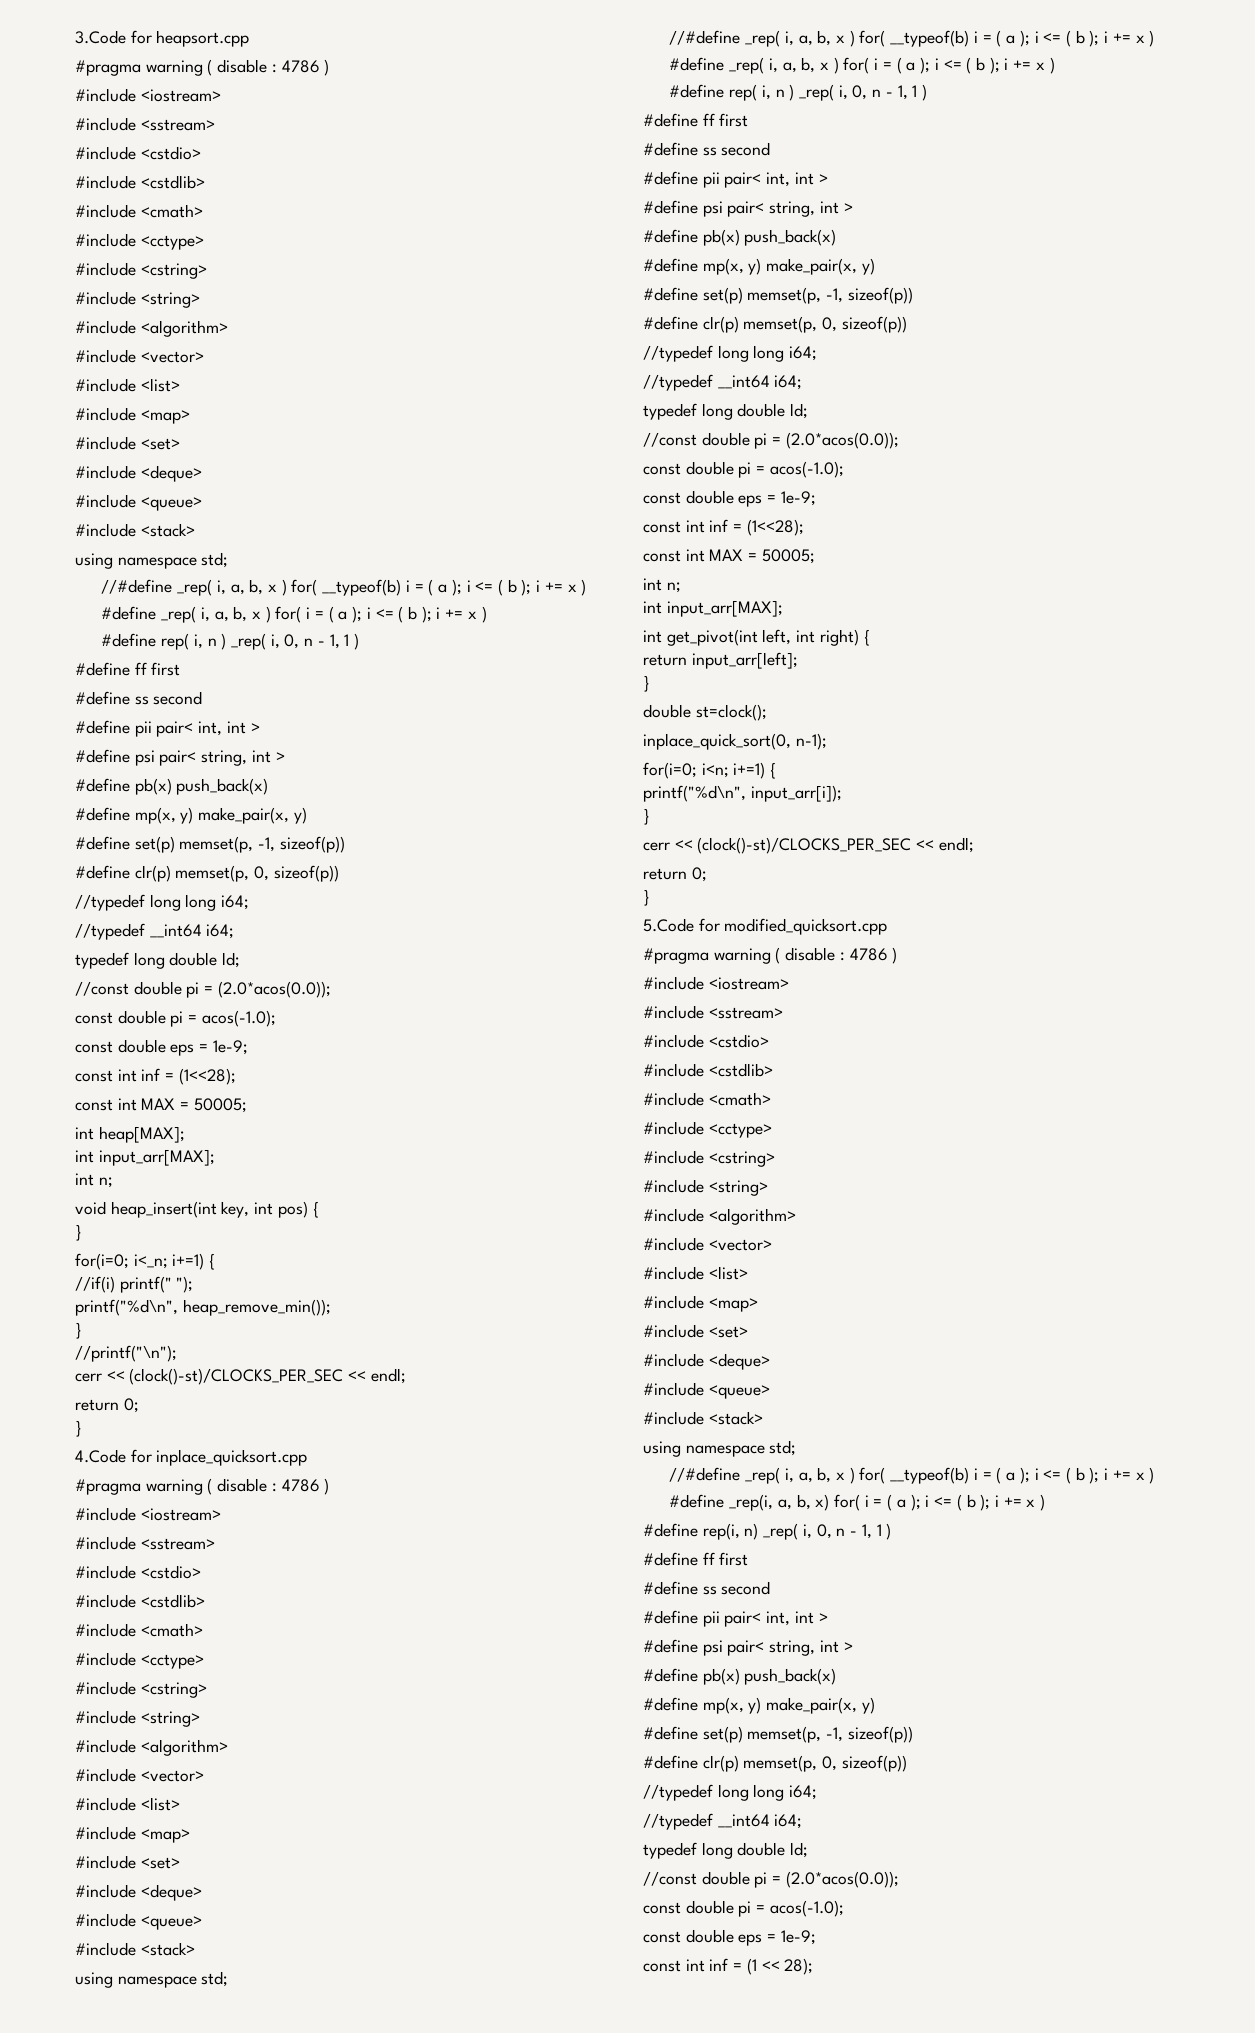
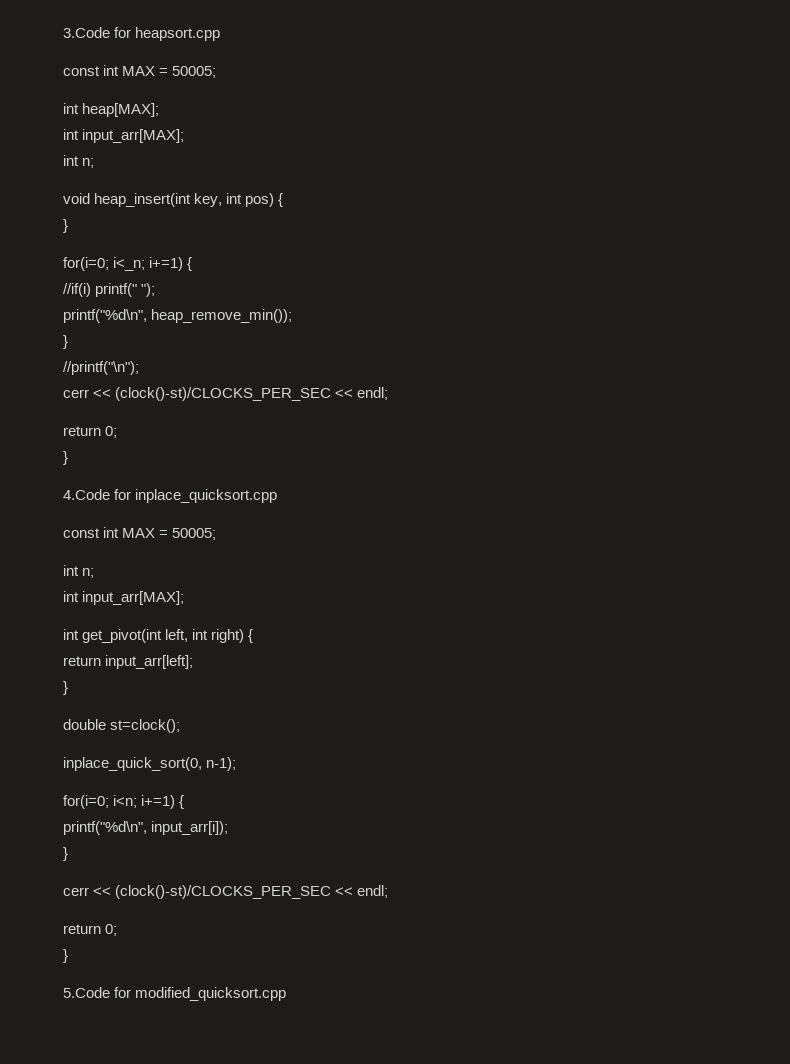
[75,59,330,76] [75,88,221,102] [75,117,215,131] [75,146,201,160] [75,175,205,189] [75,204,203,218] [75,233,204,250] [75,262,207,279] [75,291,200,308] [75,320,228,337] [75,349,204,363] [75,378,180,392] [75,407,190,424] [75,436,180,450] [75,465,202,482] [75,494,202,511] [75,523,195,537] [75,552,229,569] [101,579,587,596] [101,606,487,623] [101,633,360,650] [75,662,181,676] [75,691,203,705] [75,720,260,737] [75,749,285,766] [75,778,269,795] [75,807,307,824] [75,836,345,853] [75,865,339,882] [75,894,250,911] [75,923,235,940] [75,952,241,969] [75,981,331,998] [75,1010,276,1027] [75,1039,248,1056] [75,1068,236,1085] // #pragma warning ( disable : 4786 ) // #include <iostream> // #include <sstream> // #include <cstdio> // #include <cstdlib> // #include <cmath> // #include <cctype> // #include <cstring> // #include <string> // #include <algorithm> // #include <vector> // #include <list> // #include <map> // #include <set> // #include <deque> // #include <queue> // #include <stack> // using namespace std; // //#define _rep( i, a, b, x ) for( __typeof(b) i = ( a ); i <= ( b ); i += x ) // #define _rep( i, a, b, x ) for( i = ( a ); i <= ( b ); i += x ) // #define rep( i, n ) _rep( i, 0, n - 1, 1 ) // #define ff first // #define ss second // #define pii pair< int, int > // #define psi pair< string, int > // #define pb(x) push_back(x) // #define mp(x, y) make_pair(x, y) // #define set(p) memset(p, -1, sizeof(p)) // #define clr(p) memset(p, 0, sizeof(p)) // //typedef long long i64; // //typedef __int64 i64; // typedef long double ld; // //const double pi = (2.0*acos(0.0)); // const double pi = acos(-1.0); // const double eps = 1e-9; // const int inf = (1<<28); -> (221, 34) none
[75,1478,330,1495] [75,1507,221,1521] [75,1536,215,1550] [75,1565,201,1579] [75,1594,205,1608] [75,1623,203,1637] [75,1652,204,1669] [75,1681,207,1698] [75,1710,200,1727] [75,1739,228,1756] [75,1768,204,1782] [75,1797,180,1811] [75,1826,190,1843] [75,1855,180,1869] [75,1884,202,1901] [75,1913,202,1930] [75,1942,195,1956] [75,1971,229,1988] [669,30,1155,47] [669,57,1055,74] [669,84,928,101] [643,113,749,127] [643,142,771,156] [643,171,828,188] [643,200,853,217] [643,229,837,246] [643,258,875,275] [643,287,913,304] [643,316,907,333] [643,345,818,362] [643,374,803,391] [643,403,809,420] [643,432,899,449] [643,461,844,478] [643,490,816,507] [643,519,804,536] // #pragma warning ( disable : 4786 ) // #include <iostream> // #include <sstream> // #include <cstdio> // #include <cstdlib> // #include <cmath> // #include <cctype> // #include <cstring> // #include <string> // #include <algorithm> // #include <vector> // #include <list> // #include <map> // #include <set> // #include <deque> // #include <queue> // #include <stack> // using namespace std; // //#define _rep( i, a, b, x ) for( __typeof(b) i = ( a ); i <= ( b ); i += x ) // #define _rep( i, a, b, x ) for( i = ( a ); i <= ( b ); i += x ) // #define rep( i, n ) _rep( i, 0, n - 1, 1 ) // #define ff first // #define ss second // #define pii pair< int, int > // #define psi pair< string, int > // #define pb(x) push_back(x) // #define mp(x, y) make_pair(x, y) // #define set(p) memset(p, -1, sizeof(p)) // #define clr(p) memset(p, 0, sizeof(p)) // //typedef long long i64; // //typedef __int64 i64; // typedef long double ld; // //const double pi = (2.0*acos(0.0)); // const double pi = acos(-1.0); // const double eps = 1e-9; // const int inf = (1<<28); -> (278, 496) none
[643,947,898,964] [643,976,789,990] [643,1005,783,1019] [643,1034,769,1048] [643,1063,773,1077] [643,1092,771,1106] [643,1121,772,1138] [643,1150,775,1167] [643,1179,768,1196] [643,1208,796,1225] [643,1237,772,1251] [643,1266,748,1280] [643,1295,758,1312] [643,1324,748,1338] [643,1353,770,1370] [643,1382,770,1399] [643,1411,763,1425] [643,1440,797,1457] [669,1467,1155,1484] [669,1494,1046,1511] [643,1523,892,1540] [643,1552,749,1566] [643,1581,771,1595] [643,1610,828,1627] [643,1639,853,1656] [643,1668,837,1685] [643,1697,875,1714] [643,1726,913,1743] [643,1755,907,1772] [643,1784,818,1801] [643,1813,803,1830] [643,1842,809,1859] [643,1871,899,1888] [643,1900,844,1917] [643,1929,816,1946] [643,1958,814,1975] // #pragma warning ( disable : 4786 ) // #include <iostream> // #include <sstream> // #include <cstdio> // #include <cstdlib> // #include <cmath> // #include <cctype> // #include <cstring> // #include <string> // #include <algorithm> // #include <vector> // #include <list> // #include <map> // #include <set> // #include <deque> // #include <queue> // #include <stack> // using namespace std; // //#define _rep( i, a, b, x ) for( __typeof(b) i = ( a ); i <= ( b ); i += x ) // #define _rep(i, a, b, x) for( i = ( a ); i <= ( b ); i += x ) // #define rep(i, n) _rep( i, 0, n - 1, 1 ) // #define ff first // #define ss second // #define pii pair< int, int > // #define psi pair< string, int > // #define pb(x) push_back(x) // #define mp(x, y) make_pair(x, y) // #define set(p) memset(p, -1, sizeof(p)) // #define clr(p) memset(p, 0, sizeof(p)) // //typedef long long i64; // //typedef __int64 i64; // typedef long double ld; // //const double pi = (2.0*acos(0.0)); // const double pi = acos(-1.0); // const double eps = 1e-9; // const int inf = (1 << 28); -> (287, 994) none

